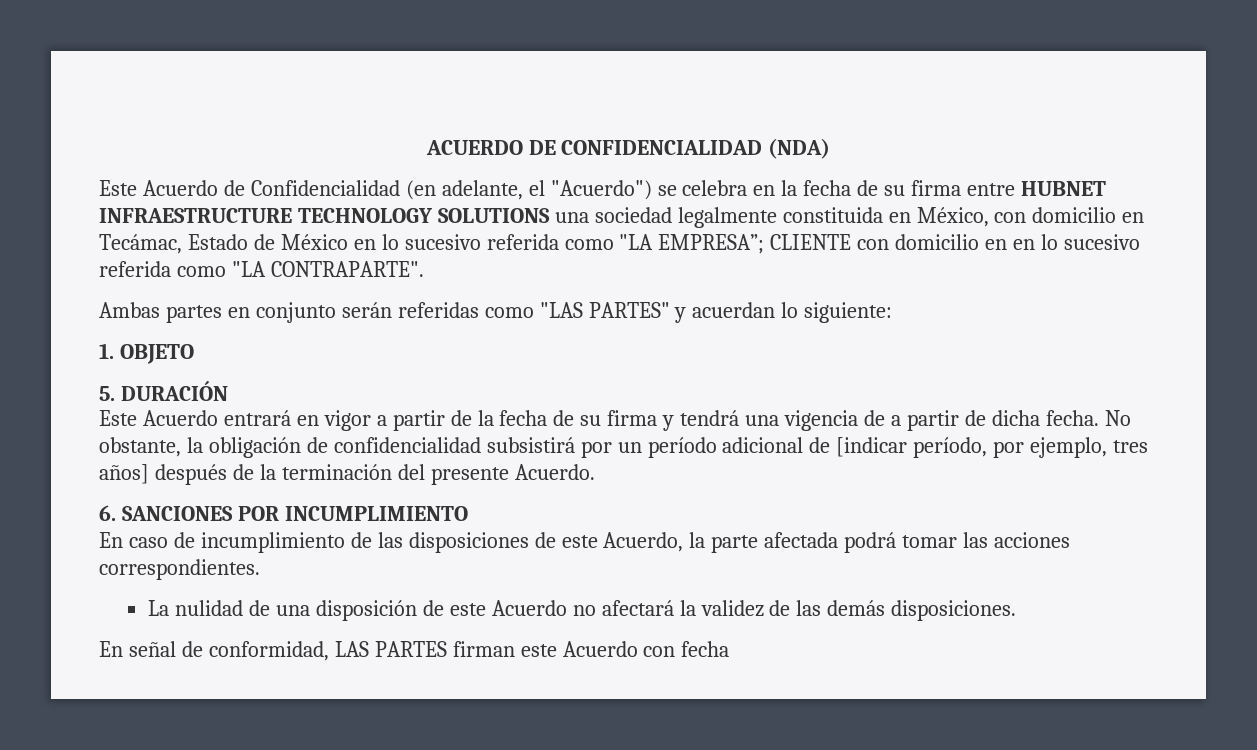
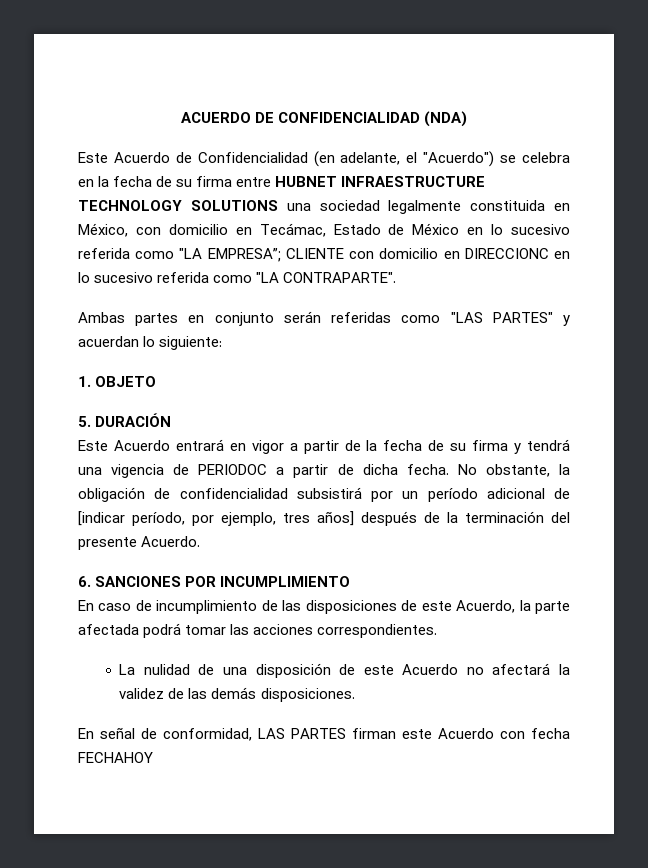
(1008, 244) none -> [464,248,549,259] DIRECCIONC
(885, 418) none -> [198,464,268,475] PERIODOC
(730, 649) none -> [78,752,153,763] FECHAHOY

